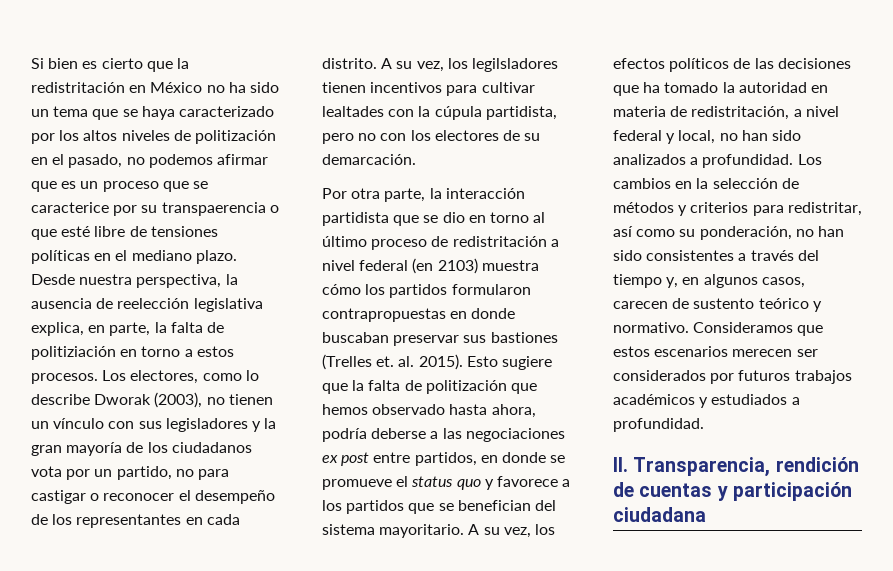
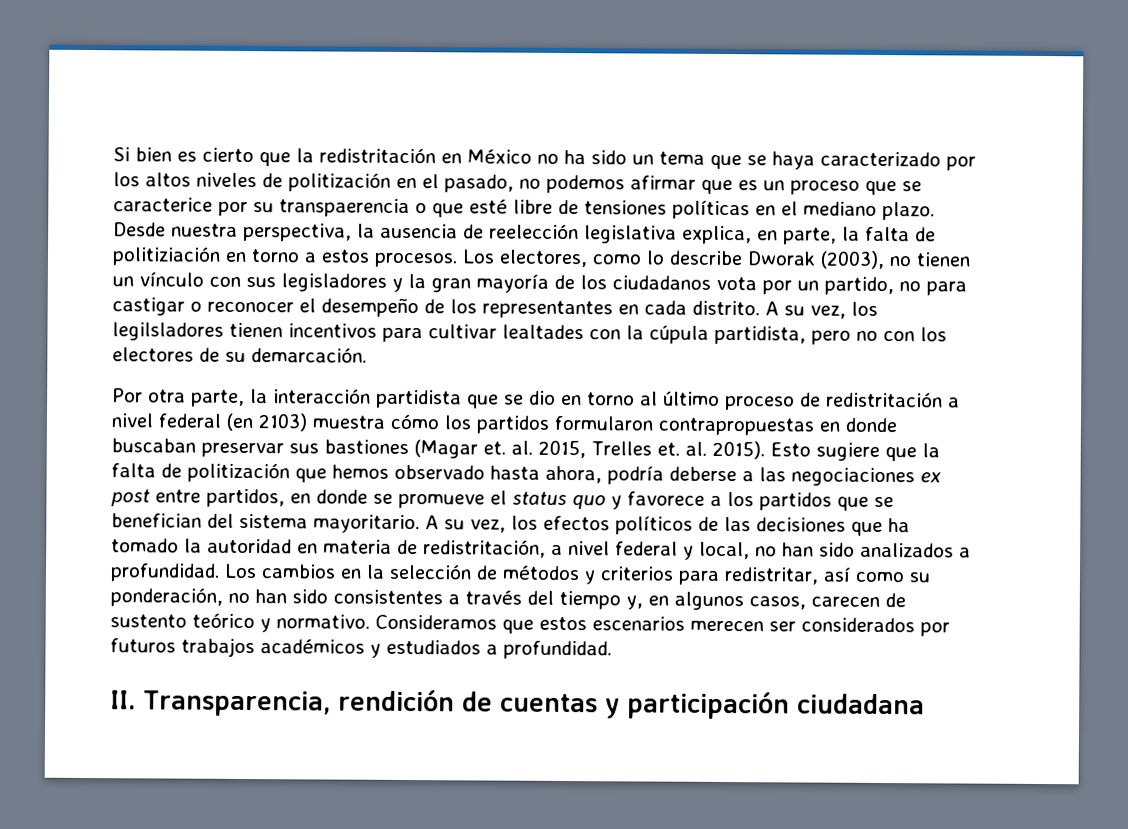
[322,354,372,370] (Trelles -> [414,439,652,459] (Magar et. al. 2015, Trelles

